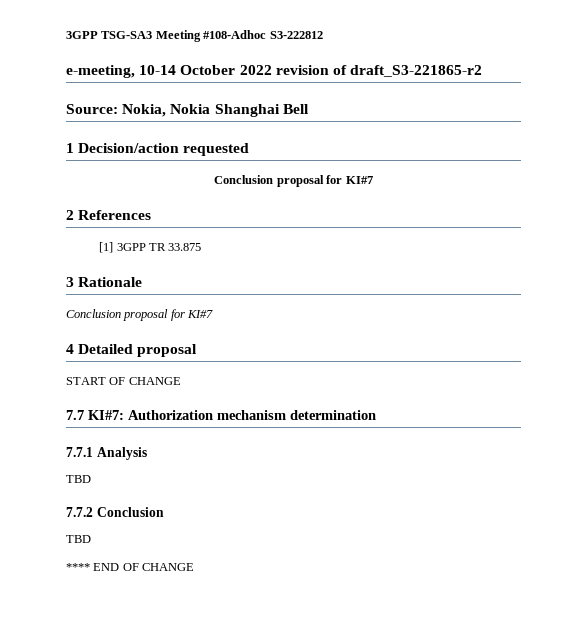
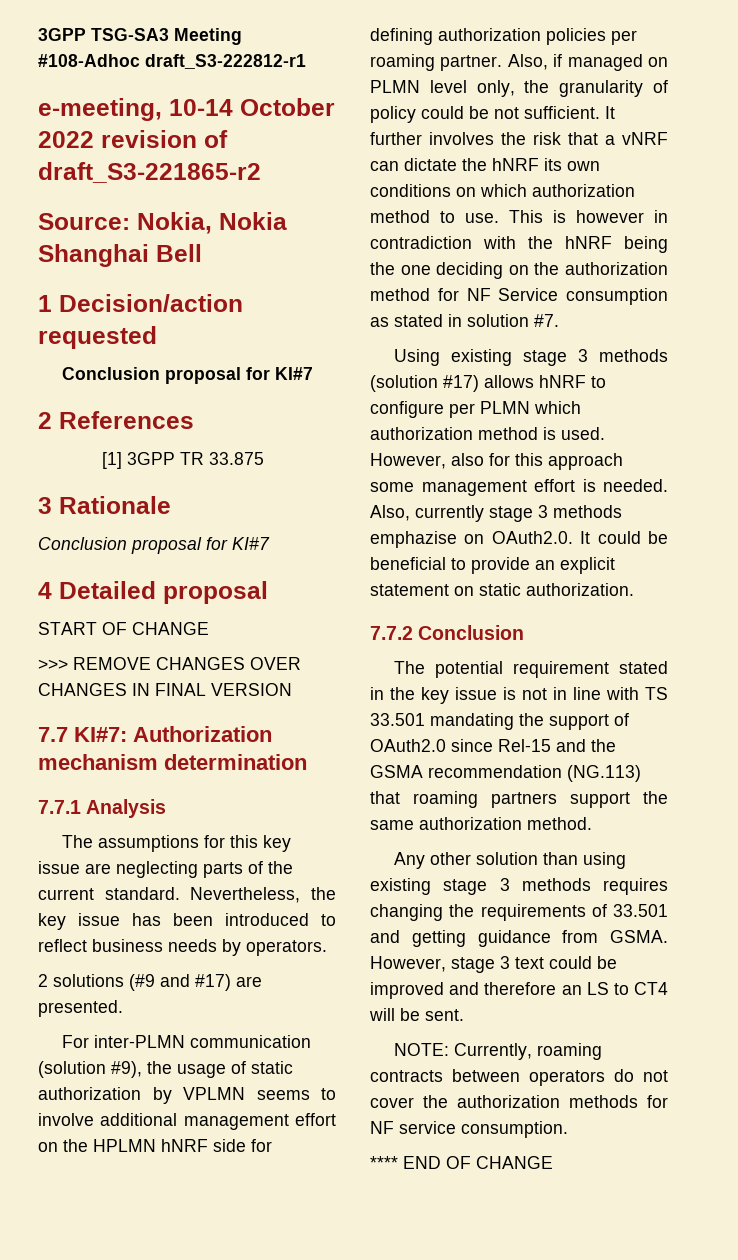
[269,31,323,39] S3-222812 -> [145,54,306,69] draft_S3-222812-r1
(181, 381) none -> [38,657,301,670] [38,683,292,696] // >>> REMOVE CHANGES OVER CHANGES IN FINAL VERSION
[66,475,91,483] [66,507,164,517] [66,535,91,543] TBD // 7.7.2 Conclusion // TBD -> [61,835,291,852] [38,861,293,878] [38,887,337,903] [38,913,336,930] [38,939,327,956] [38,974,262,991] [38,1000,123,1017] [61,1035,311,1048] [38,1061,293,1078] [38,1087,336,1104] [38,1113,336,1130] [38,1139,272,1152] [370,28,637,45] [370,54,668,71] [370,80,668,97] [370,106,615,123] [370,132,668,145] [370,158,600,171] [370,184,635,197] [370,210,668,223] [370,236,668,253] [370,262,668,279] [370,288,668,305] [370,314,559,327] [393,349,668,366] [370,375,606,392] [370,401,581,418] [370,427,605,440] [370,453,623,470] [370,479,668,496] [370,505,622,522] [370,531,668,548] [370,557,615,574] [370,583,634,596] [370,625,525,640] [393,661,668,678] [370,687,668,704] [370,713,629,730] [370,739,616,752] [370,765,641,782] [370,791,668,808] [370,817,592,830] [393,852,626,869] [370,878,668,895] [370,904,668,921] [370,930,668,947] [370,956,617,973] [370,982,668,999] [369,1008,464,1021] [393,1043,602,1060] [370,1069,668,1086] [370,1095,668,1108] [370,1121,568,1138] The assumptions for this key issue are neglecting parts of the current standard. Nevertheless, the key issue has been introduced to reflect business needs by operators. // 2 solutions (#9 and #17) are presented. // For inter-PLMN communication (solution #9), the usage of static authorization by VPLMN seems to involve additional management effort on the HPLMN hNRF side for defining authorization policies per roaming partner. Also, if managed on PLMN level only, the granularity of policy could be not sufficient. It further involves the risk that a vNRF can dictate the hNRF its own conditions on which authorization method to use. This is however in contradiction with the hNRF being the one deciding on the authorization method for NF Service consumption as stated in solution #7. // Using existing stage 3 methods (solution #17) allows hNRF to configure per PLMN which authorization method is used. However, also for this approach some management effort is needed. Also, currently stage 3 methods emphazise on OAuth2.0. It could be beneficial to provide an explicit statement on static authorization. // 7.7.2 Conclusion // The potential requirement stated in the key issue is not in line with TS 33.501 mandating the support of OAuth2.0 since Rel-15 and the GSMA recommendation (NG.113) that roaming partners support the same authorization method. // Any other solution than using existing stage 3 methods requires changing the requirements of 33.501 and getting guidance from GSMA. However, stage 3 text could be improved and therefore an LS to CT4 will be sent. // NOTE: Currently, roaming contracts between operators do not cover the authorization methods for NF service consumption.

